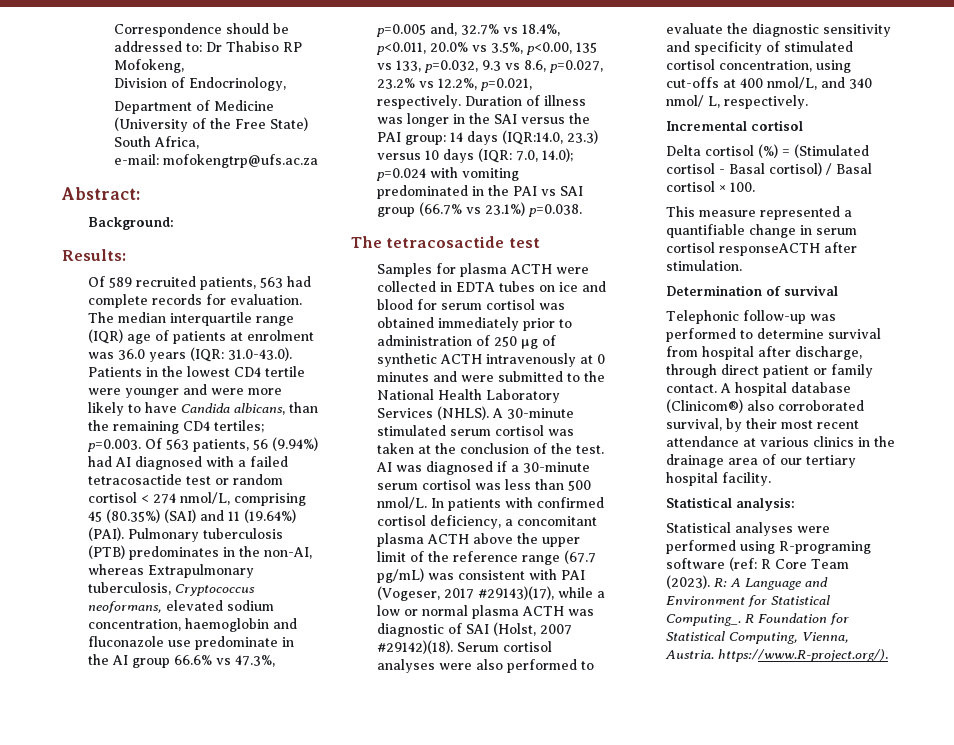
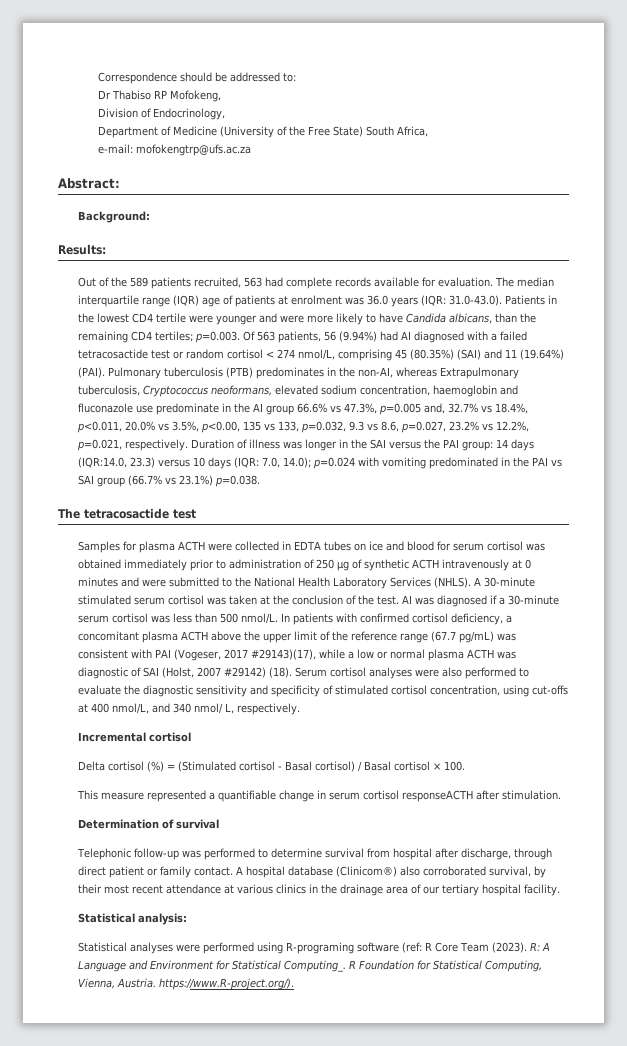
(202, 47) none -> (297, 77) //
[87,276,256,290] Of 589 recruited patients, -> [78,277,242,289] Out of the 589 patients recruited,
(202, 299) none -> [374,277,420,287] available
[376,640,453,654] #29142)(18). -> [224,667,293,678] #29142) (18).

